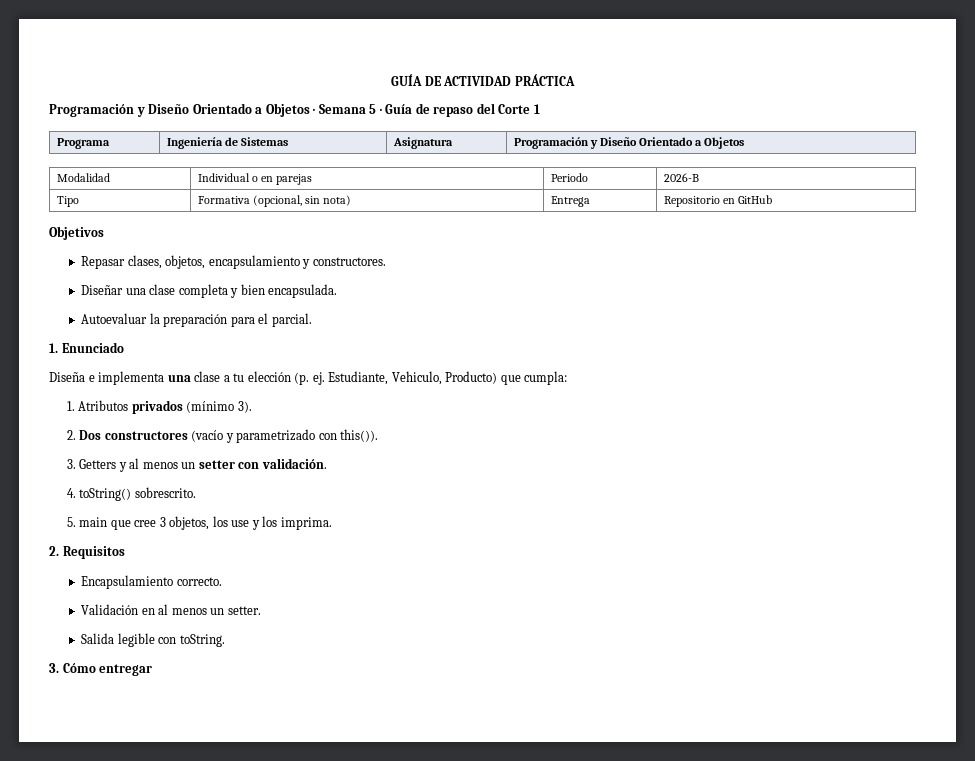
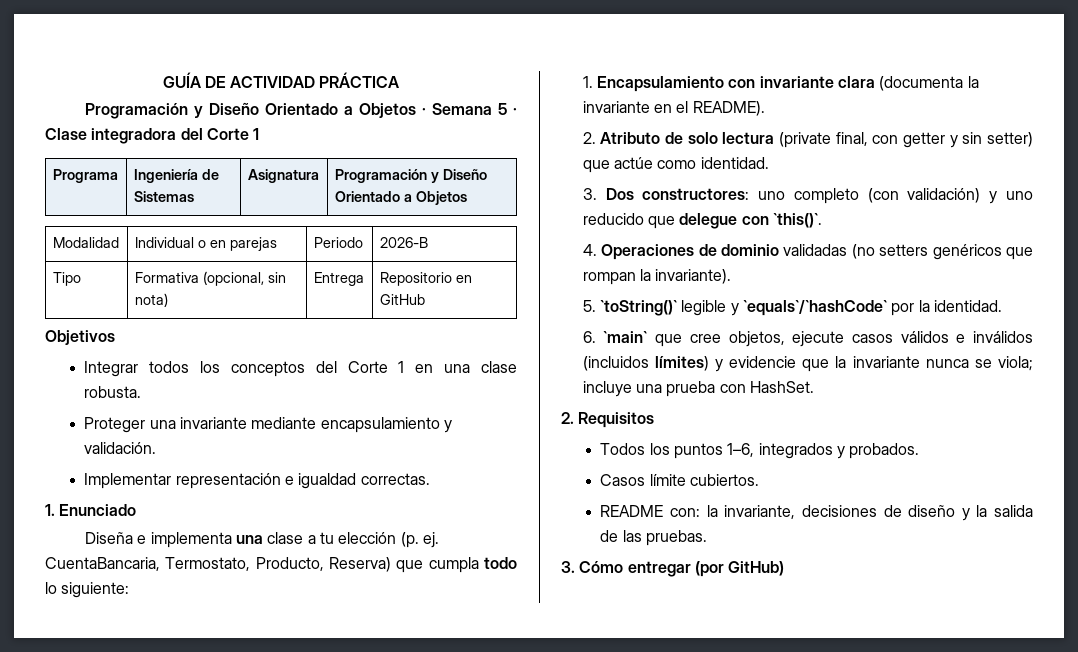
[385,103,474,117] Guía de repaso -> [45,128,177,144] Clase integradora
[81,255,386,269] [81,284,338,298] [81,313,312,327] Repasar clases, objetos, encapsulamiento y constructores. // Diseñar una clase completa y bien encapsulada. // Autoevaluar la preparación para el parcial. -> [84,361,517,377] [84,386,142,398] [84,417,452,433] [84,442,157,454] [84,473,430,489] Integrar todos los conceptos del Corte 1 en una clase robusta. // Proteger una invariante mediante encapsulamiento y validación. // Implementar representación e igualdad correctas.
[328,371,568,385] [66,400,252,414] [66,429,379,443] [66,458,327,472] [66,487,196,501] [66,516,332,530] [49,546,125,559] [81,575,222,589] [81,604,261,615] [81,633,225,647] Estudiante, Vehiculo, Producto) que cumpla: // 1. Atributos privados (mínimo 3). // 2. Dos constructores (vacío y parametrizado con this()). // 3. Getters y al menos un setter con validación. // 4. toString() sobrescrito. // 5. main que cree 3 objetos, los use y los imprima. // 2. Requisitos // Encapsulamiento correcto. // Validación en al menos un setter. // Salida legible con toString. -> [45,557,517,573] [45,582,130,598] [582,76,979,92] [582,101,765,116] [582,132,1033,148] [582,157,769,173] [582,188,1033,204] [582,213,823,229] [582,244,1033,260] [582,269,732,285] [582,300,1003,316] [582,331,1033,347] [582,356,1033,372] [582,381,815,397] [561,412,655,428] [600,443,920,459] [600,474,760,486] [600,505,1033,521] [600,530,708,546] CuentaBancaria, Termostato, Producto, Reserva) que cumpla todo lo siguiente: // 1. Encapsulamiento con invariante clara (documenta la invariante en el README). // 2. Atributo de solo lectura (private final, con getter y sin setter) que actúe como identidad. // 3. Dos constructores: uno completo (con validación) y uno reducido que delegue con `this()`. // 4. Operaciones de dominio validadas (no setters genéricos que rompan la invariante). // 5. `toString()` legible y `equals`/`hashCode` por la identidad. // 6. `main` que cree objetos, ejecute casos válidos e inválidos (incluidos límites) y evidencie que la invariante nunca se viola; incluye una prueba con HashSet. // 2. Requisitos // Todos los puntos 1–6, integrados y probados. // Casos límite cubiertos. // README con: la invariante, decisiones de diseño y la salida de las pruebas.
(153, 670) none -> [694,561,785,577] (por GitHub)

